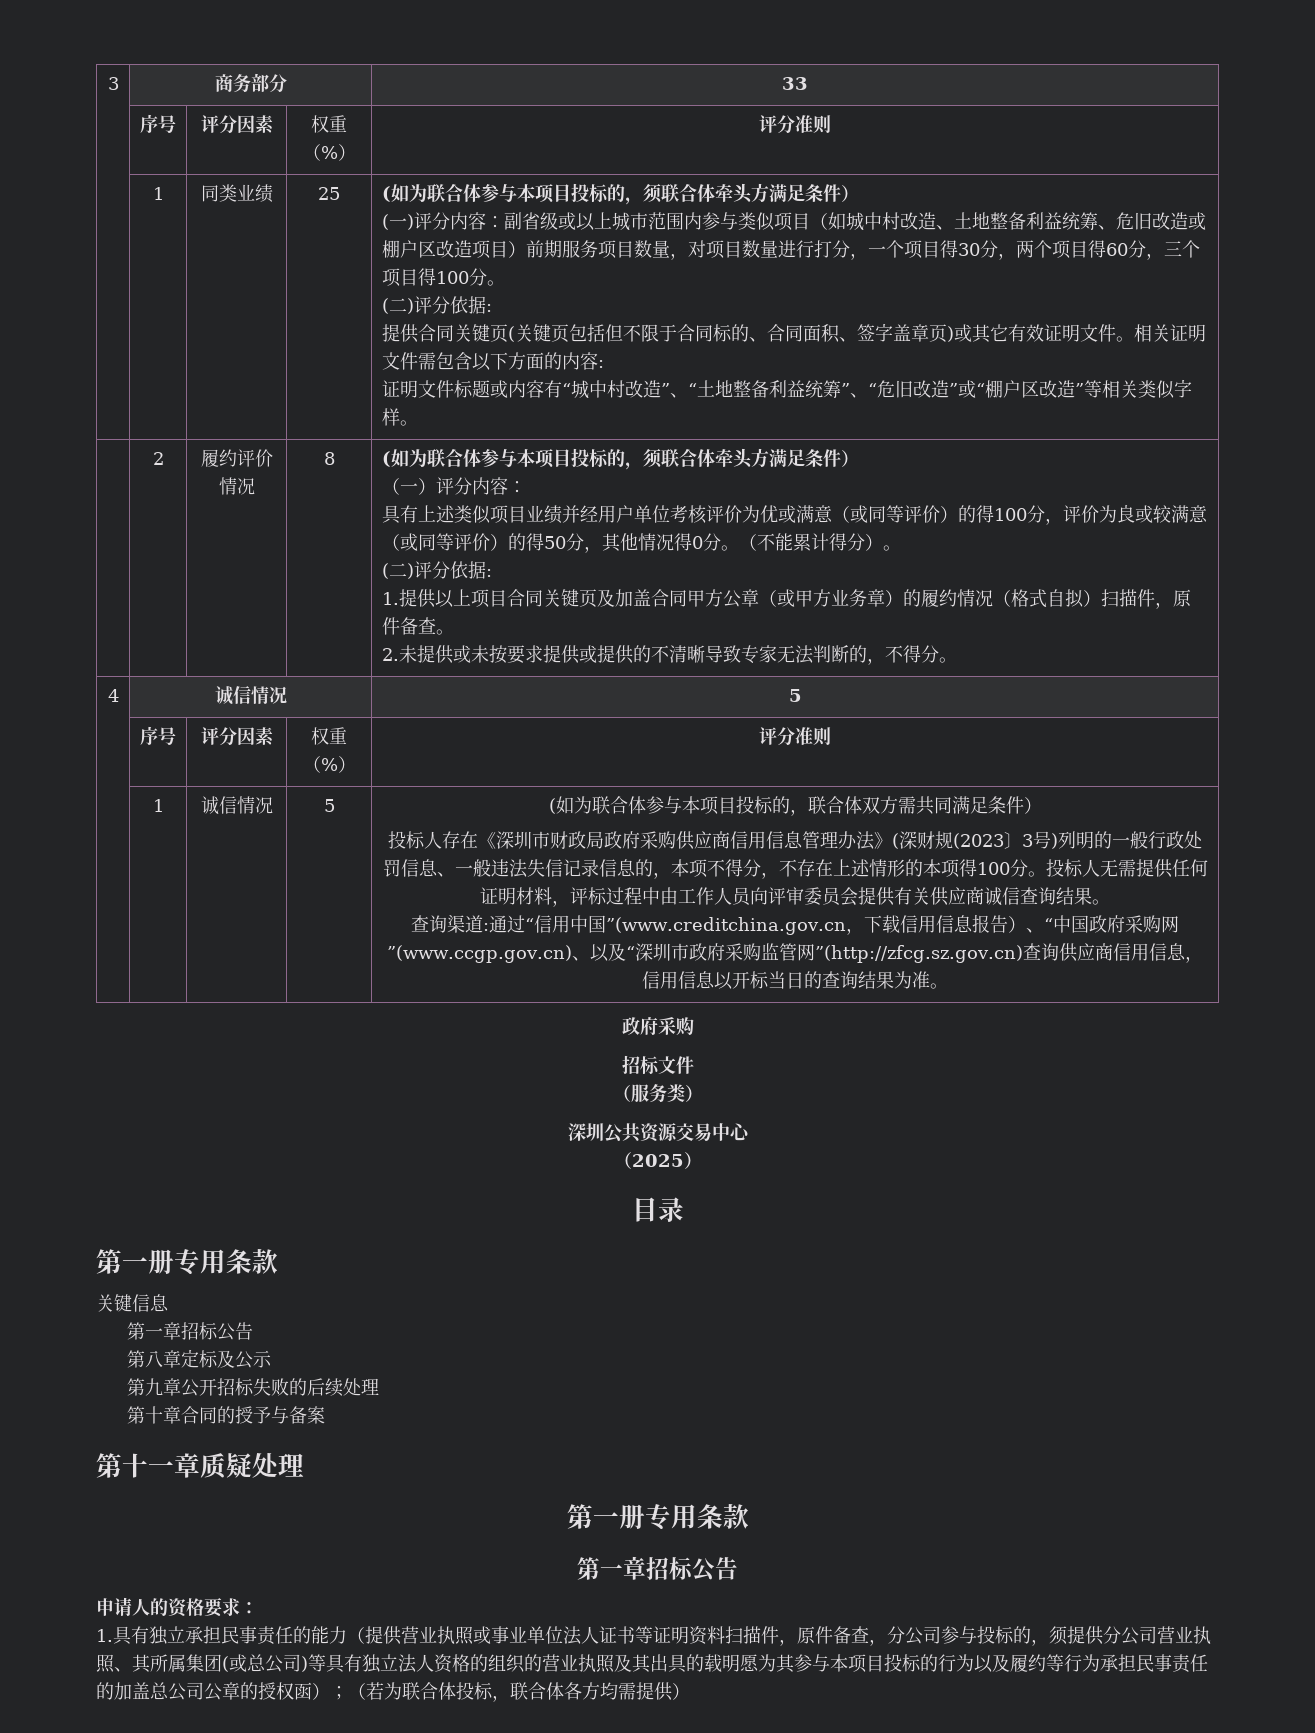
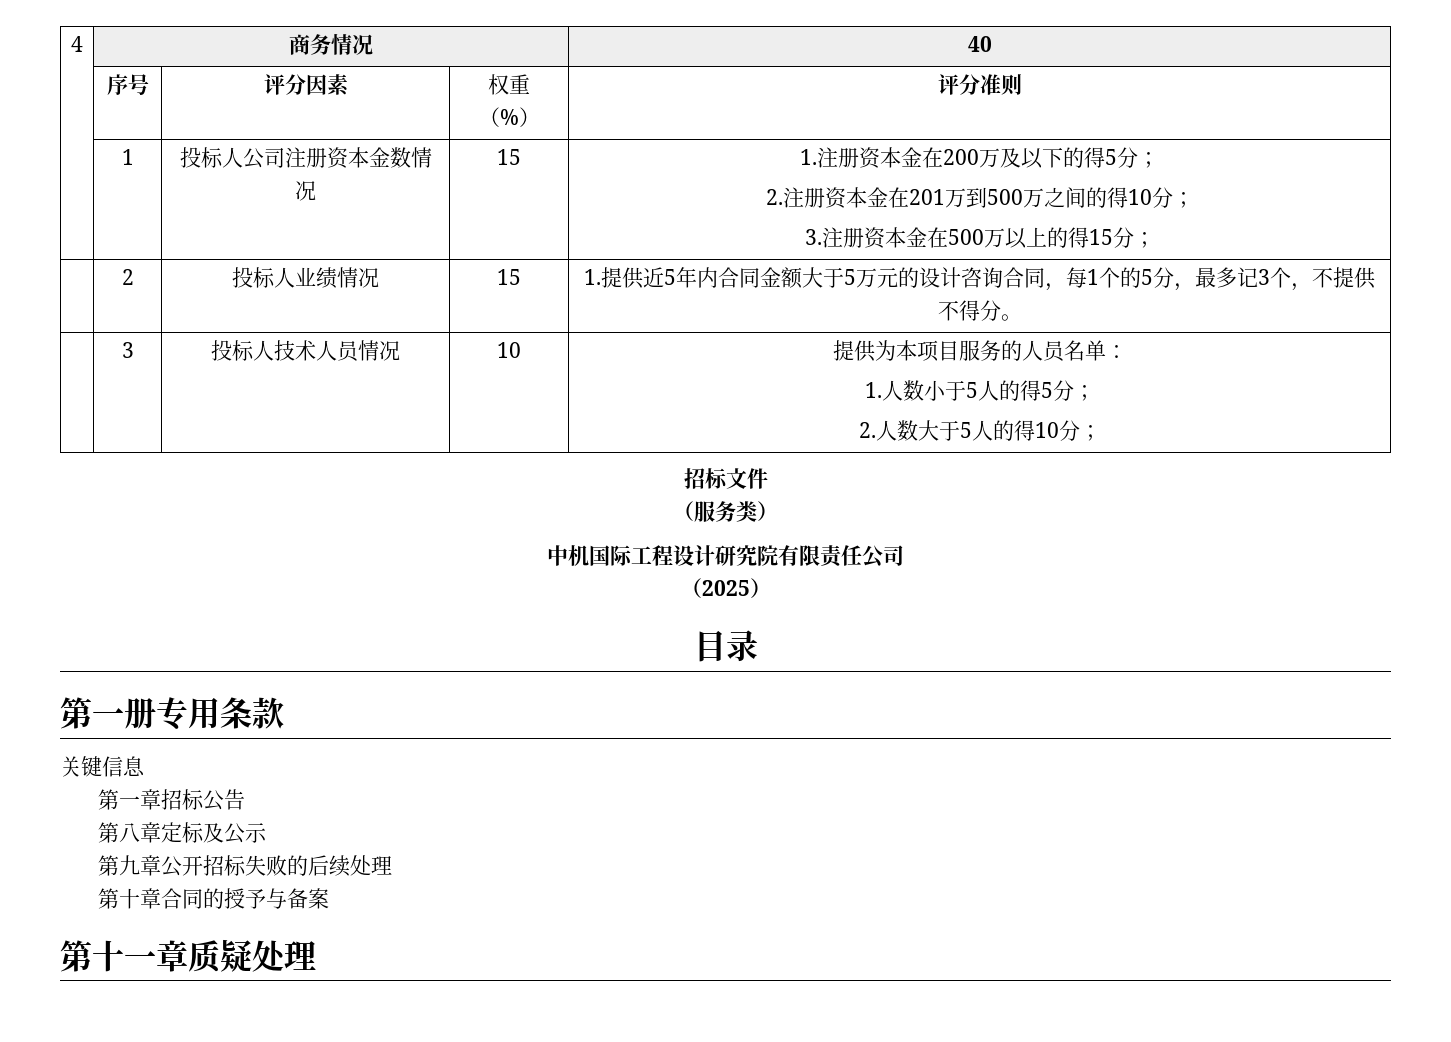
[107,77,119,90] 3 -> [71,36,83,52] 4
[250,73,287,93] [782,77,808,90] [140,114,176,133] [200,115,274,134] [311,115,347,133] [302,144,356,161] [759,115,831,134] [152,187,164,200] [200,184,273,203] [318,187,340,200] [381,183,859,205] [381,212,1206,231] [381,240,1200,260] [381,268,505,287] [381,296,492,314] [381,323,1206,343] [381,352,604,371] [381,379,1192,399] [381,408,418,426] 部分 | 33 // | 序号 | 评分因素 | 权重（%） | 评分准则 // | 1 | 同类业绩 | 25 | (如为联合体参与本项目投标的，须联合体牵头方满足条件） // (一)评分内容：副省级或以上城市范围内参与类似项目（如城中村改造、土地整备利益统筹、危旧改造或棚户区改造项目）前期服务项目数量，对项目数量进行打分，一个项目得30分，两个项目得60分，三个项目得100分。 // (二)评分依据: // 提供合同关键页(关键页包括但不限于合同标的、合同面积、签字盖章页)或其它有效证明文件。相关证明文件需包含以下方面的内容: // 证明文件标题或内容有“城中村改造”、“土地整备利益统筹”、“危旧改造”或“棚户区改造”等相关类似字样。 -> [331,34,373,55] [967,36,992,52] [106,74,149,95] [263,74,349,95] [488,74,530,95] [478,107,540,127] [937,74,1022,96] [121,149,134,165] [179,147,432,169] [295,181,316,201] [497,149,521,165] [800,147,1159,169] [765,187,1194,209] [804,227,1155,249] 情况 | 40 // | 序号 | 评分因素 | 权重（%） | 评分准则 // | 1 | 投标人公司注册资本金数情况 | 15 | 1.注册资本金在200万及以下的得5分； // 2.注册资本金在201万到500万之间的得10分； // 3.注册资本金在500万以上的得15分；
[200,449,273,467] [218,477,255,495] [323,452,335,465] [381,448,859,470] [381,477,526,495] [381,505,1208,525] [381,533,901,553] [381,561,492,579] [381,589,1191,609] [381,617,454,635] [381,645,957,665] [107,689,119,702] [214,686,287,705] [788,689,802,702] [140,726,176,745] [200,727,274,746] [311,727,347,745] [302,756,356,773] [759,727,831,746] [152,799,164,812] [200,796,273,815] [323,799,335,812] [548,796,1042,816] [388,831,1203,850] [382,859,1208,879] [480,887,1110,907] [411,914,1179,935] [387,943,1203,963] [642,971,948,990] [621,1017,694,1036] 履约评价情况 | 8 | (如为联合体参与本项目投标的，须联合体牵头方满足条件） // （一）评分内容： // 具有上述类似项目业绩并经用户单位考核评价为优或满意（或同等评价）的得100分，评价为良或较满意（或同等评价）的得50分，其他情况得0分。（不能累计得分）。 // (二)评分依据: // 1.提供以上项目合同关键页及加盖合同甲方公章（或甲方业务章）的履约情况（格式自拟）扫描件，原件备查。 // 2.未提供或未按要求提供或提供的不清晰导致专家无法判断的，不得分。 // 4 | 诚信情况 | 5 // | 序号 | 评分因素 | 权重（%） | 评分准则 // | 1 | 诚信情况 | 5 | (如为联合体参与本项目投标的，联合体双方需共同满足条件） // 投标人存在《深圳市财政局政府采购供应商信用信息管理办法》(深财规(2023〕3号)列明的一般行政处罚信息、一般违法失信记录信息的，本项不得分，不存在上述情形的本项得100分。投标人无需提供任何证明材料，评标过程中由工作人员向评审委员会提供有关供应商诚信查询结果。 // 查询渠道:通过“信用中国”(www.creditchina.gov.cn，下载信用信息报告）、“中国政府采购网”(www.ccgp.gov.cn)、以及“深圳市政府采购监管网”(http://zfcg.sz.gov.cn)查询供应商信用信息，信用信息以开标当日的查询结果为准。 // 政府采购 -> [232,267,379,289] [497,269,521,285] [584,267,1376,291] [937,300,1022,321] [121,342,134,358] [211,340,400,362] [497,342,521,358] [832,340,1127,362] [864,380,1095,401] [858,420,1101,441] 投标人业绩情况 | 15 | 1.提供近5年内合同金额大于5万元的设计咨询合同，每1个的5分，最多记3个，不提供不得分。 // | 3 | 投标人技术人员情况 | 10 | 提供为本项目服务的人员名单： // 1.人数小于5人的得5分； // 2.人数大于5人的得10分；
[567,1123,751,1143] 深圳公共资源交易中心 -> [547,545,904,568] 中机国际工程设计研究院有限责任公司
[566,1504,749,1530] [577,1556,738,1582] [96,1597,258,1617] [96,1626,1211,1646] [96,1654,1208,1673] [96,1682,690,1702] // 第一册专用条款 // 第一章招标公告 // 申请人的资格要求： // 1.具有独立承担民事责任的能力（提供营业执照或事业单位法人证书等证明资料扫描件，原件备查，分公司参与投标的，须提供分公司营业执照、其所属集团(或总公司)等具有独立法人资格的组织的营业执照及其出具的载明愿为其参与本项目投标的行为以及履约等行为承担民事责任的加盖总公司公章的授权函）；（若为联合体投标，联合体各方均需提供） -> (316, 955) none

